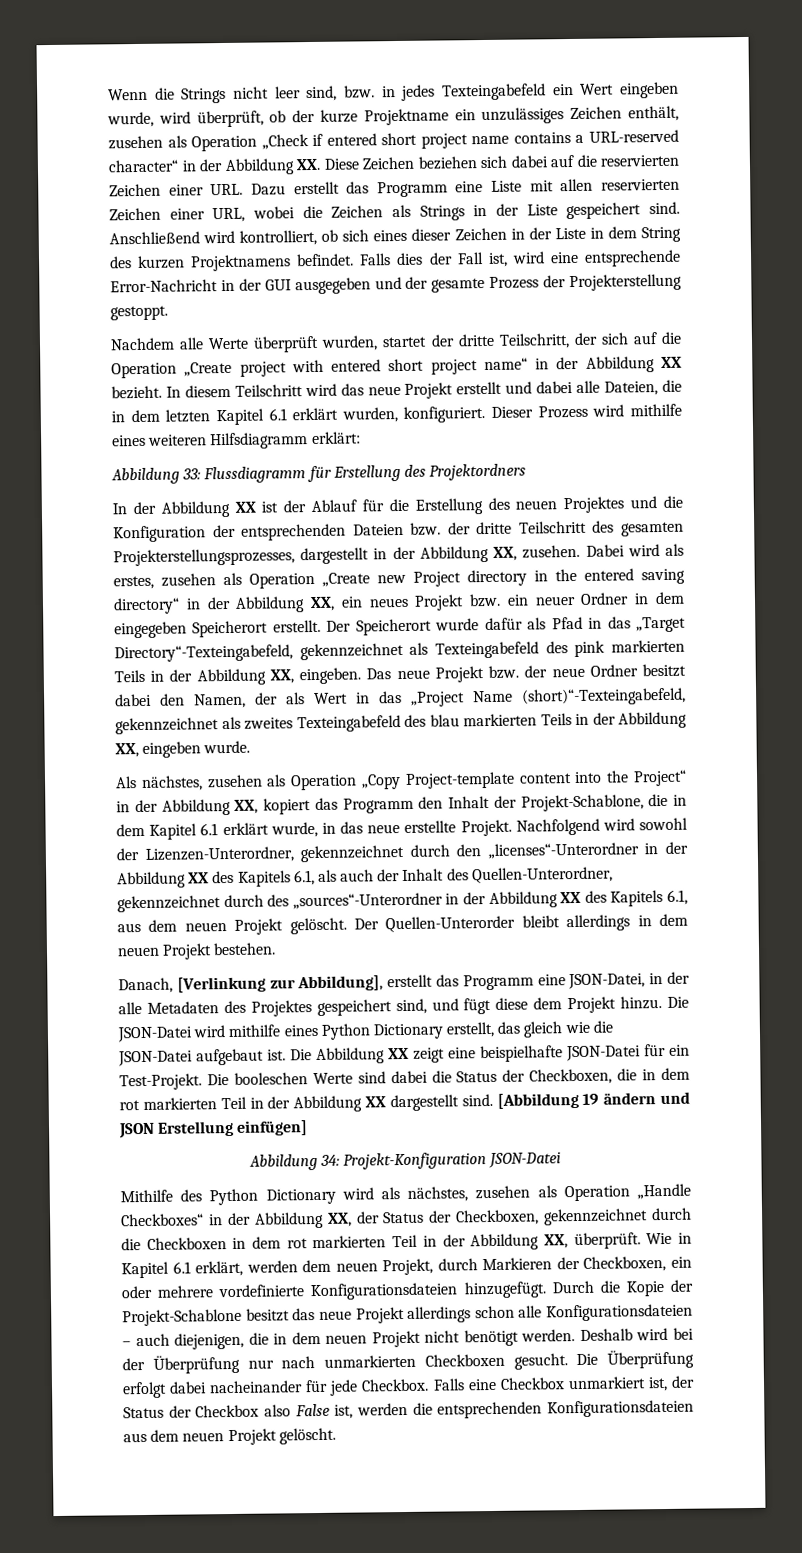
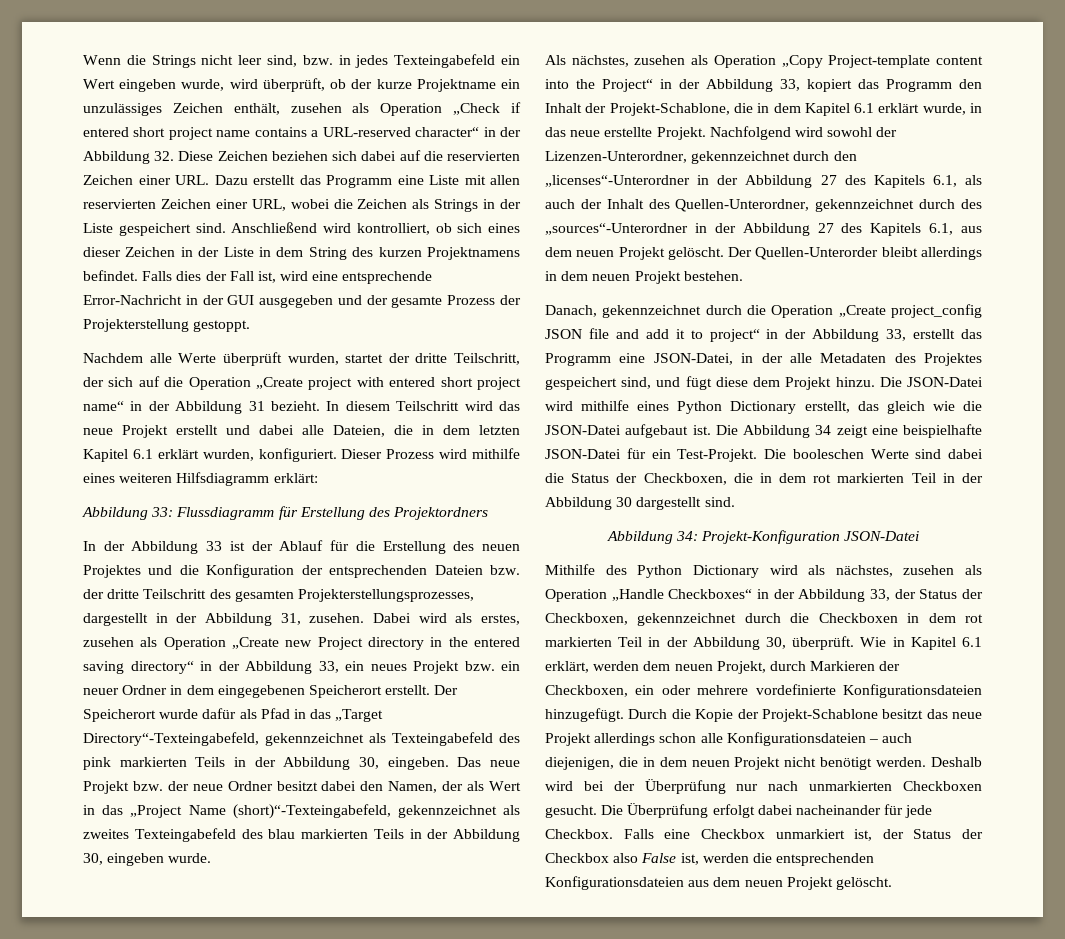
[296,158,321,171] XX. -> [154,151,175,161] 32.
[660,356,682,368] XX -> [248,401,265,411] 31
[234,501,256,513] XX -> [206,541,223,551] 33
[493,546,518,561] XX, -> [280,613,301,625] 31,
[310,596,336,612] XX, -> [318,661,339,673] 33,
[114,621,187,639] eingegeben -> [217,685,305,698] eingegebenen
[269,669,294,684] XX, -> [358,757,379,769] 30,
[115,743,139,758] XX, -> [83,853,103,865] 30,
[234,799,259,814] XX, -> [780,79,800,91] 33,
[188,872,210,884] XX -> [820,175,837,185] 27
[560,891,582,904] XX -> [817,223,834,233] 27
[176,975,384,993] [Verlinkung zur Abbildung], -> [602,304,982,318] [545,328,907,342] gekennzeichnet durch die Operation „Create project_config JSON file and add it to project“ in der Abbildung 33,
[388,1047,409,1060] XX -> [815,425,832,435] 34
[365,1096,386,1108] XX -> [616,497,633,507] 30
[496,1091,690,1109] [118,1120,309,1139] [Abbildung 19 ändern und JSON Erstellung einfügen] -> (735, 502) none
[327,1212,352,1227] XX, -> [870,589,890,601] 33,
[543,1234,568,1249] XX, -> [766,637,786,649] 30,

